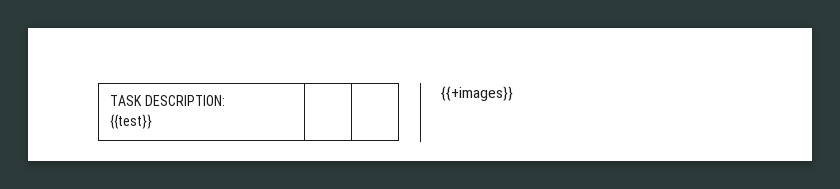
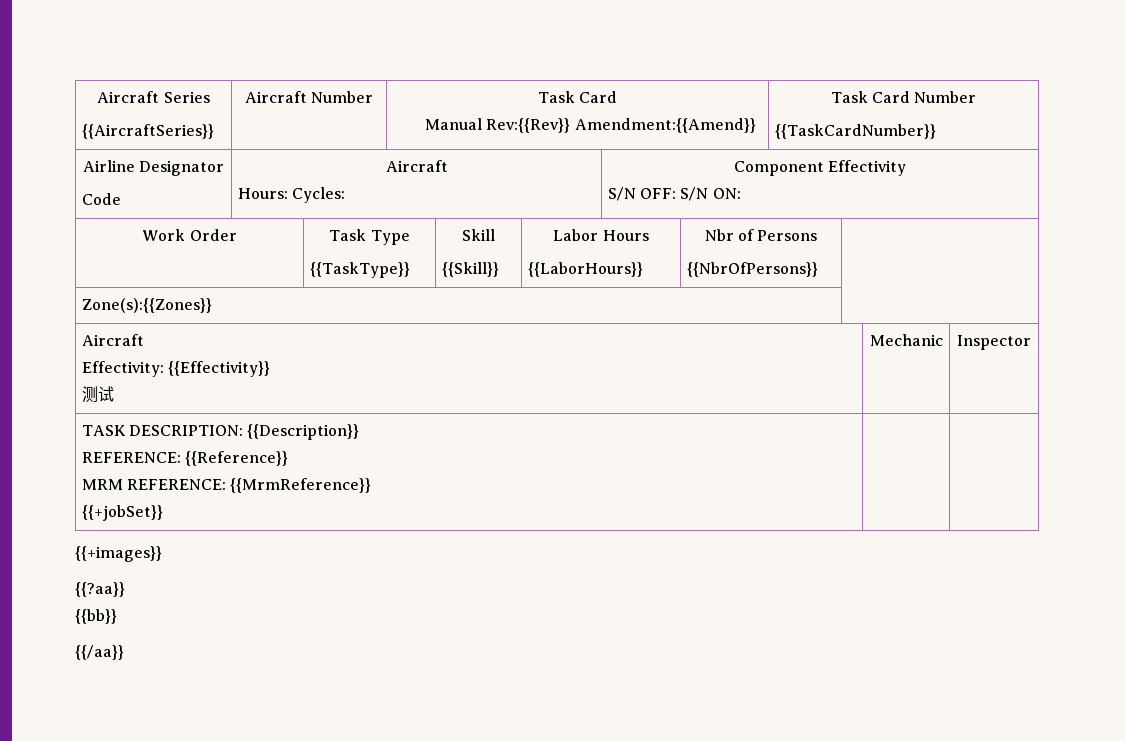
[109,95,225,106] [109,114,152,129] [441,86,513,101] TASK DESCRIPTION: // {{test}} | | // {{+images}} -> [97,91,210,103] [81,124,214,139] [244,91,374,103] [537,91,618,103] [425,118,756,133] [830,91,977,103] [774,124,936,139] [82,160,225,176] [81,193,121,205] [385,160,448,172] [237,187,345,203] [733,160,907,176] [607,187,741,201] [142,229,237,241] [329,229,410,245] [309,262,410,278] [462,229,495,241] [441,262,499,277] [553,229,649,241] [527,262,643,277] [704,229,818,241] [686,262,818,277] [81,298,212,313] [81,334,144,346] [81,361,270,377] [81,386,114,403] [869,334,943,346] [957,335,1031,350] [81,424,360,440] [81,451,288,466] [81,478,372,493] [81,505,163,521] [75,546,162,562] [75,582,125,597] [75,609,117,624] [75,645,124,660] Aircraft Series // {{AircraftSeries}} | Aircraft Number | Task Card // Manual Rev:{{Rev}} Amendment:{{Amend}} | Task Card Number // {{TaskCardNumber}} // Airline Designator // Code | Aircraft // Hours: Cycles: | Component Effectivity // S/N OFF: S/N ON: // Work Order | Task Type // {{TaskType}} | Skill // {{Skill}} | Labor Hours // {{LaborHours}} | Nbr of Persons // {{NbrOfPersons}} | // Zone(s):{{Zones}} | // Aircraft // Effectivity: {{Effectivity}} // 测试 | Mechanic | Inspector // TASK DESCRIPTION: {{Description}} // REFERENCE: {{Reference}} // MRM REFERENCE: {{MrmReference}} // {{+jobSet}} | | // {{+images}} // {{?aa}} // {{bb}} // {{/aa}}

